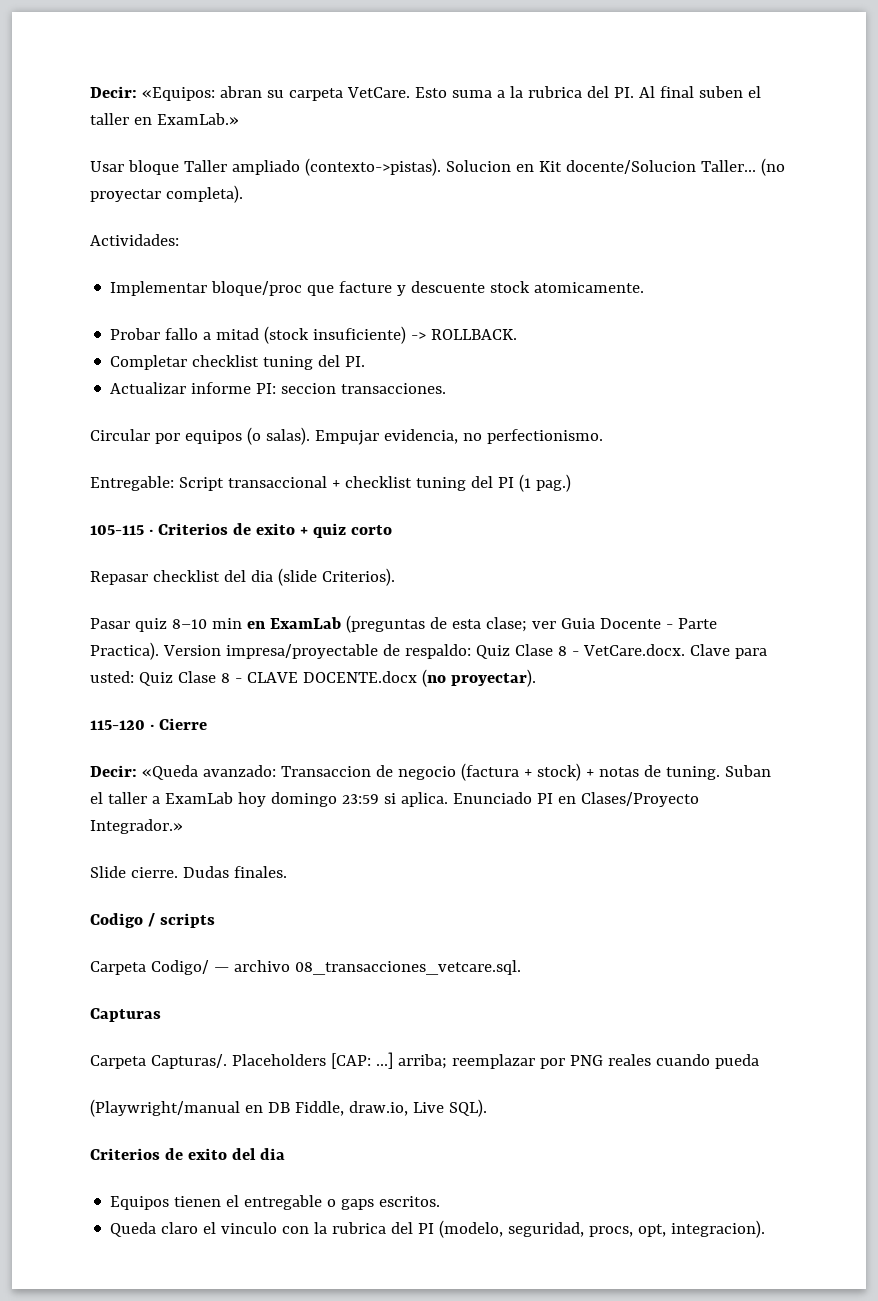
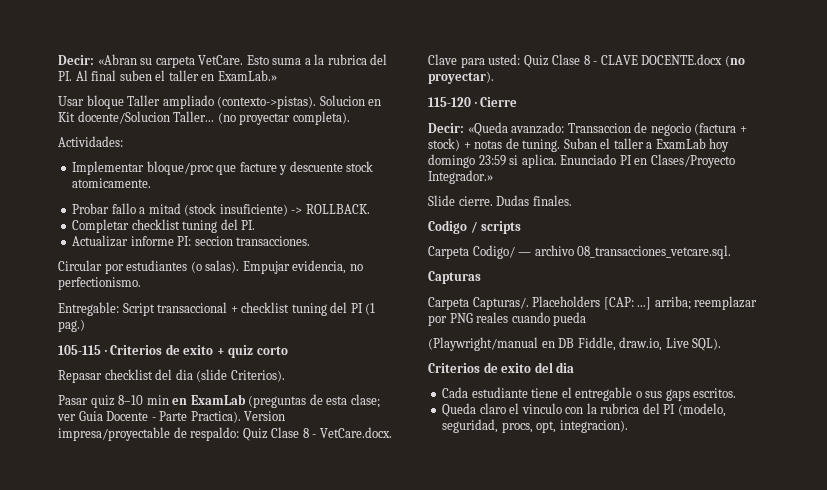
[90,86,262,101] Decir: «Equipos: abran -> [58,54,137,65] Decir: «Abran
[184,430,242,444] equipos -> [126,260,188,271] estudiantes
[110,1196,222,1210] Equipos tienen -> [442,387,559,398] Cada estudiante tiene
(337, 1203) none -> [645,391,663,398] sus

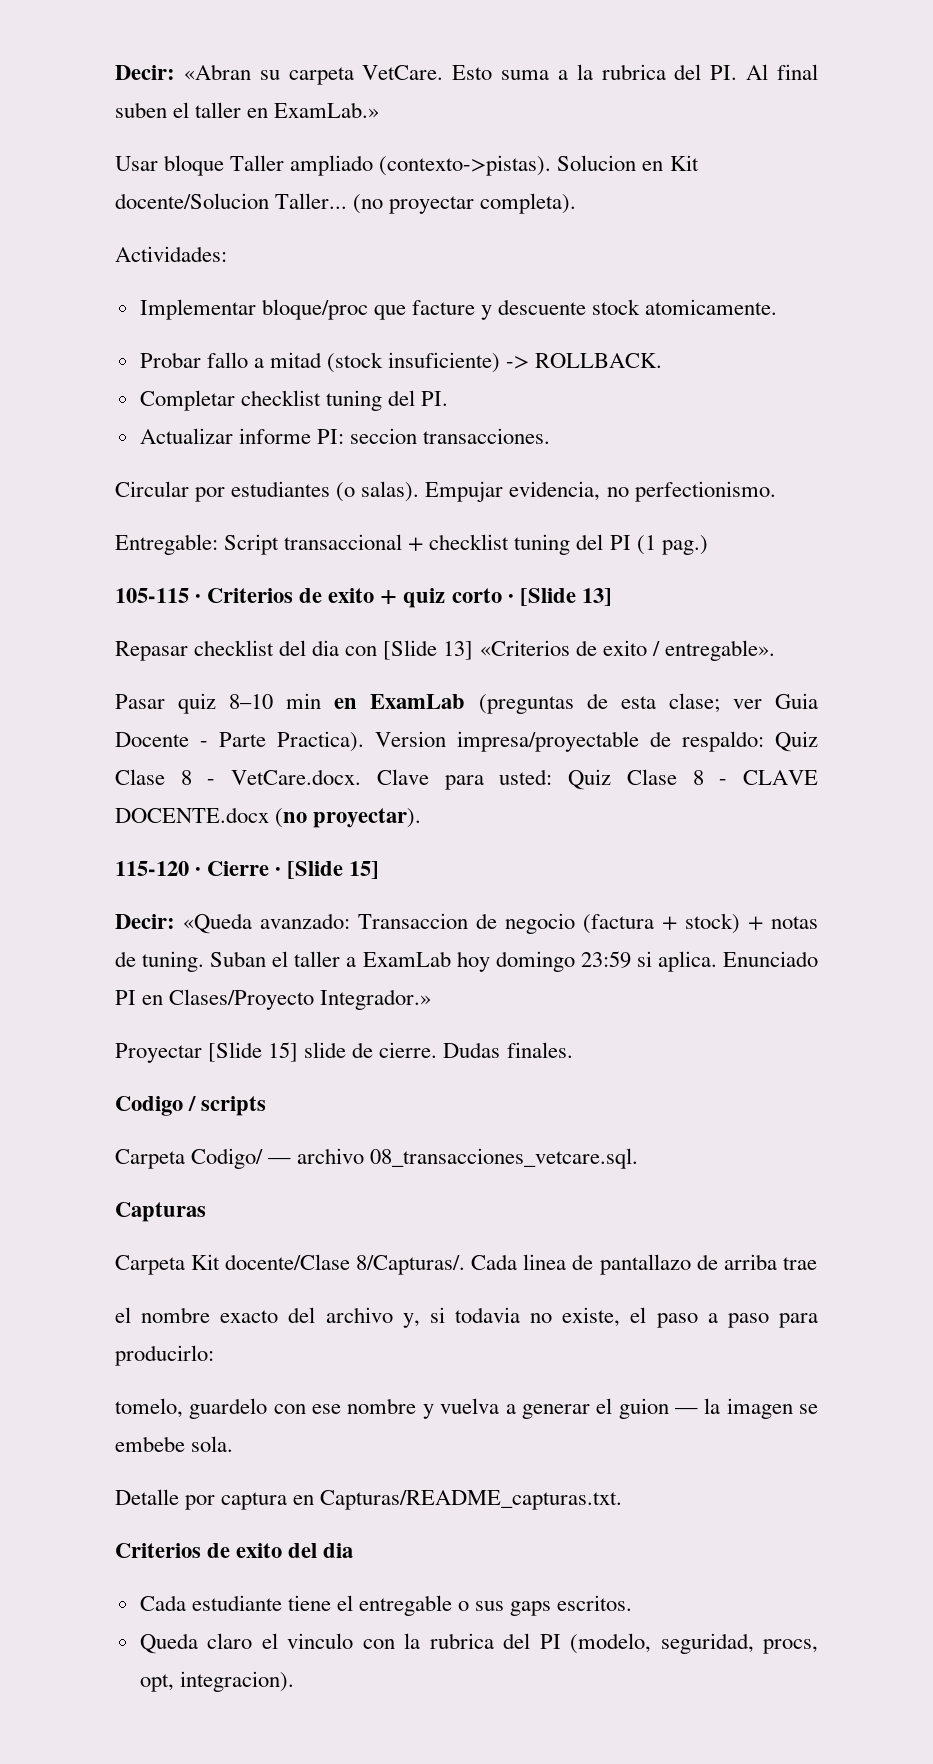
(288, 350) none -> [507,588,612,606] · [Slide 13]
[196,369,285,382] (slide Criterios). -> [345,640,775,661] con [Slide 13] «Criterios de exito / entregable».
(518, 102) none -> [275,861,380,879] · [Slide 15]
[428,195,455,206] Slide -> [115,1042,374,1063] Proyectar [Slide 15] slide de
[472,296,758,310] [428,312,587,326] [428,337,722,351] Capturas/. Placeholders [CAP: ...] arriba; reemplazar por PNG reales cuando pueda // (Playwright/manual en DB Fiddle, draw.io, Live SQL). -> [191,1254,817,1275] [115,1307,818,1328] [115,1345,214,1366] [115,1398,818,1419] [115,1436,234,1452] [115,1489,623,1510] Kit docente/Clase 8/Capturas/. Cada linea de pantallazo de arriba trae // el nombre exacto del archivo y, si todavia no existe, el paso a paso para producirlo: // tomelo, guardelo con ese nombre y vuelva a generar el guion — la imagen se embebe sola. // Detalle por captura en Capturas/README_capturas.txt.

